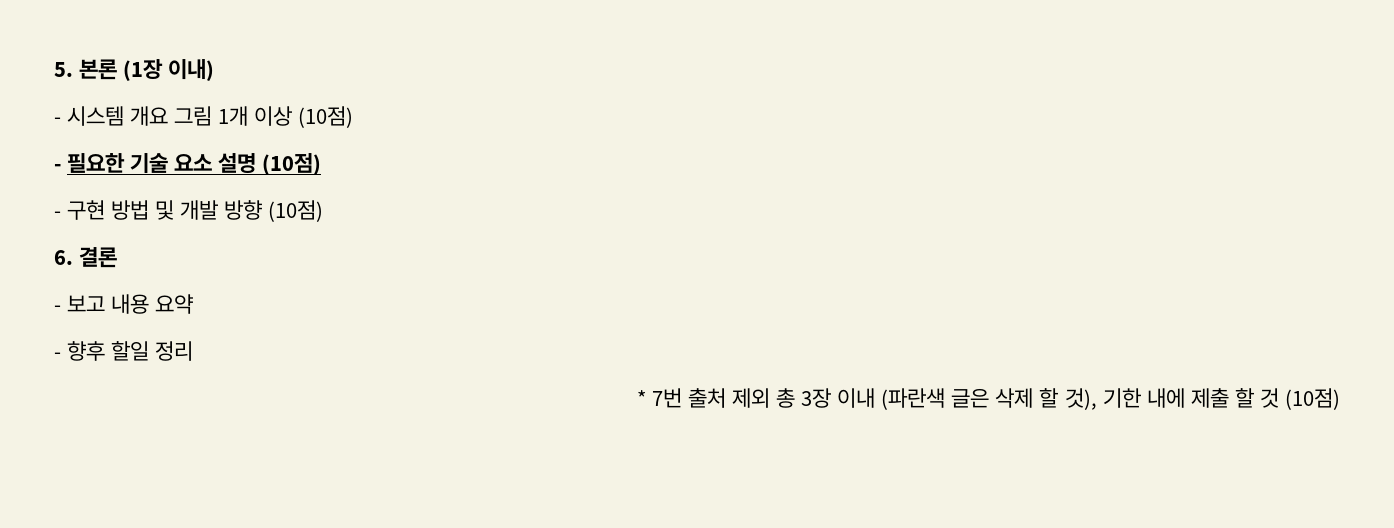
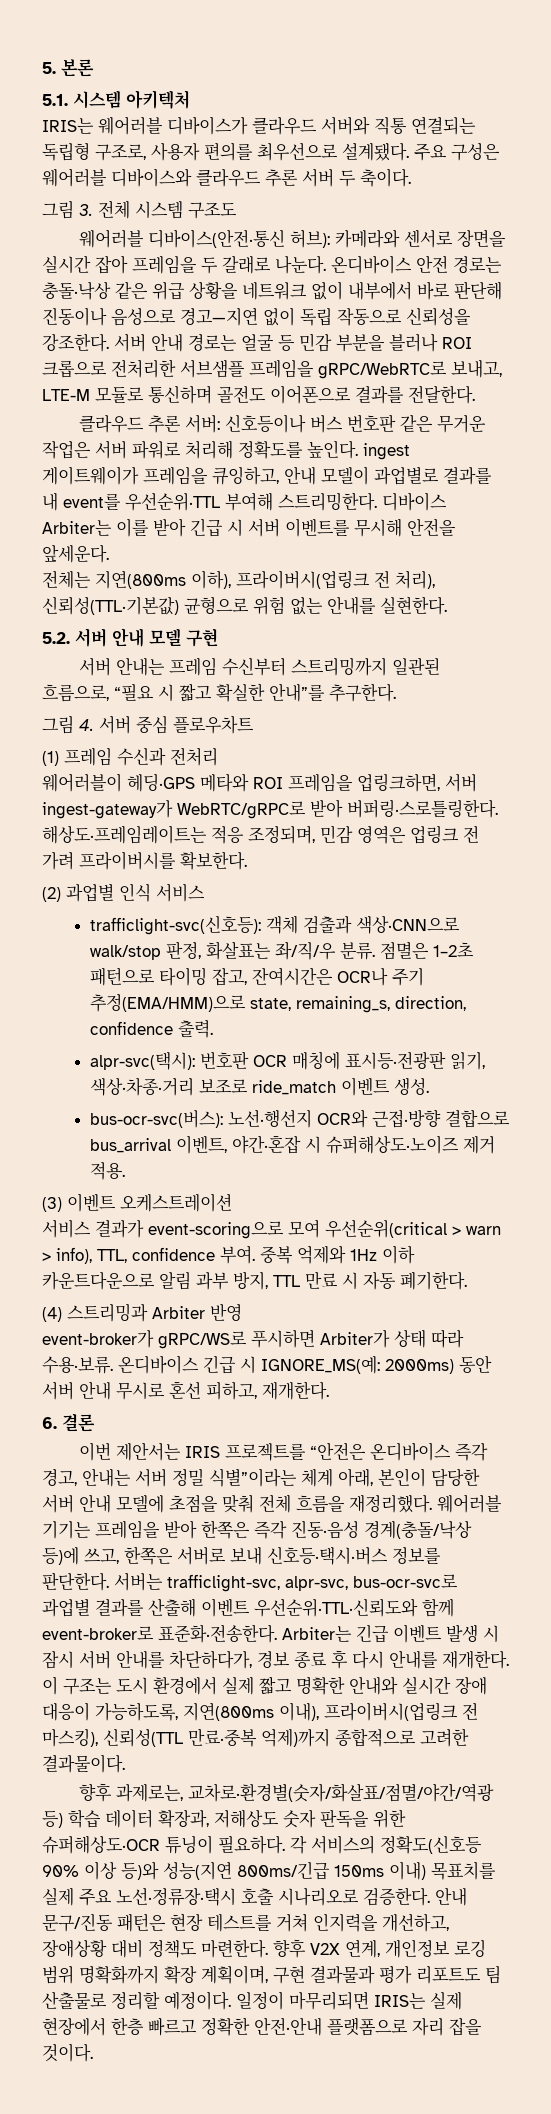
[123,59,215,81] [54,106,354,128] [54,153,322,175] [54,200,324,222] [54,247,118,268] [54,294,194,314] [54,341,194,361] [636,388,1341,410] (1장 이내) // - 시스템 개요 그림 1개 이상 (10점) // - 필요한 기술 요소 설명 (10점) // - 구현 방법 및 개발 방향 (10점) // 6. 결론 // - 보고 내용 요약 // - 향후 할일 정리 // * 7번 출처 제외 총 3장 이내 (파란색 글은 삭제 할 것), 기한 내에 제출 할 것 (10점) -> [42,90,190,109] [42,116,476,135] [42,142,500,161] [42,168,411,187] [42,200,237,219] [79,229,507,248] [42,255,502,274] [42,281,502,300] [42,307,471,326] [42,333,472,352] [42,359,502,379] [42,385,475,404] [79,414,487,433] [42,440,410,460] [42,466,492,485] [42,492,447,511] [42,518,456,537] [42,545,109,563] [42,570,435,589] [42,596,447,615] [42,628,218,647] [79,657,441,676] [42,683,396,702] [42,715,254,734] [42,747,218,766] [42,773,477,792] [42,799,498,819] [42,825,479,844] [42,851,247,870] [42,883,205,902] [89,915,460,935] [89,941,474,960] [89,967,424,986] [89,994,466,1013] [89,1019,213,1038] [89,1051,485,1070] [89,1077,429,1096] [89,1109,510,1128] [89,1135,495,1154] [89,1162,125,1180] [42,1193,232,1212] [42,1219,501,1239] [42,1245,415,1264] [42,1271,467,1290] [42,1303,242,1322] [42,1329,464,1349] [42,1355,492,1374] [42,1381,329,1400] [42,1413,95,1432] [79,1442,489,1461] [42,1468,480,1487] [42,1494,502,1513] [42,1520,472,1539] [42,1546,441,1565] [42,1572,458,1592] [42,1598,454,1617] [42,1624,499,1643] [42,1650,509,1669] [42,1676,487,1695] [42,1702,478,1721] [42,1728,469,1747] [42,1754,125,1773] [79,1783,495,1802] [42,1809,406,1828] [42,1835,482,1854] [42,1861,496,1880] [42,1887,467,1906] [42,1913,449,1932] [42,1939,486,1958] [42,1965,501,1984] [42,1991,462,2010] [42,2017,482,2036] [42,2043,93,2062] // 5.1. 시스템 아키텍처 // IRIS는 웨어러블 디바이스가 클라우드 서버와 직통 연결되는 독립형 구조로, 사용자 편의를 최우선으로 설계됐다. 주요 구성은 웨어러블 디바이스와 클라우드 추론 서버 두 축이다. // 그림 3. 전체 시스템 구조도 // 웨어러블 디바이스(안전·통신 허브): 카메라와 센서로 장면을 실시간 잡아 프레임을 두 갈래로 나눈다. 온디바이스 안전 경로는 충돌·낙상 같은 위급 상황을 네트워크 없이 내부에서 바로 판단해 진동이나 음성으로 경고—지연 없이 독립 작동으로 신뢰성을 강조한다. 서버 안내 경로는 얼굴 등 민감 부분을 블러나 ROI 크롭으로 전처리한 서브샘플 프레임을 gRPC/WebRTC로 보내고, LTE-M 모듈로 통신하며 골전도 이어폰으로 결과를 전달한다. // 클라우드 추론 서버: 신호등이나 버스 번호판 같은 무거운 작업은 서버 파워로 처리해 정확도를 높인다. ingest 게이트웨이가 프레임을 큐잉하고, 안내 모델이 과업별로 결과를 내 event를 우선순위·TTL 부여해 스트리밍한다. 디바이스 Arbiter는 이를 받아 긴급 시 서버 이벤트를 무시해 안전을 앞세운다. // 전체는 지연(800ms 이하), 프라이버시(업링크 전 처리), 신뢰성(TTL·기본값) 균형으로 위험 없는 안내를 실현한다. // 5.2. 서버 안내 모델 구현 // 서버 안내는 프레임 수신부터 스트리밍까지 일관된 흐름으로, “필요 시 짧고 확실한 안내”를 추구한다. // 그림 4. 서버 중심 플로우차트 // (1) 프레임 수신과 전처리 // 웨어러블이 헤딩·GPS 메타와 ROI 프레임을 업링크하면, 서버 ingest-gateway가 WebRTC/gRPC로 받아 버퍼링·스로틀링한다. 해상도·프레임레이트는 적응 조정되며, 민감 영역은 업링크 전 가려 프라이버시를 확보한다. // (2) 과업별 인식 서비스 // trafficlight-svc(신호등): 객체 검출과 색상·CNN으로 walk/stop 판정, 화살표는 좌/직/우 분류. 점멸은 1–2초 패턴으로 타이밍 잡고, 잔여시간은 OCR나 주기 추정(EMA/HMM)으로 state, remaining_s, direction, confidence 출력. // alpr-svc(택시): 번호판 OCR 매칭에 표시등·전광판 읽기, 색상·차종·거리 보조로 ride_match 이벤트 생성. // bus-ocr-svc(버스): 노선·행선지 OCR와 근접·방향 결합으로 bus_arrival 이벤트, 야간·혼잡 시 슈퍼해상도·노이즈 제거 적용. // (3) 이벤트 오케스트레이션 // 서비스 결과가 event-scoring으로 모여 우선순위(critical > warn > info), TTL, confidence 부여. 중복 억제와 1Hz 이하 카운트다운으로 알림 과부 방지, TTL 만료 시 자동 폐기한다. // (4) 스트리밍과 Arbiter 반영 // event-broker가 gRPC/WS로 푸시하면 Arbiter가 상태 따라 수용·보류. 온디바이스 긴급 시 IGNORE_MS(예: 2000ms) 동안 서버 안내 무시로 혼선 피하고, 재개한다. // 6. 결론 // 이번 제안서는 IRIS 프로젝트를 “안전은 온디바이스 즉각 경고, 안내는 서버 정밀 식별”이라는 체계 아래, 본인이 담당한 서버 안내 모델에 초점을 맞춰 전체 흐름을 재정리했다. 웨어러블 기기는 프레임을 받아 한쪽은 즉각 진동·음성 경계(충돌/낙상 등)에 쓰고, 한쪽은 서버로 보내 신호등·택시·버스 정보를 판단한다. 서버는 trafficlight-svc, alpr-svc, bus-ocr-svc로 과업별 결과를 산출해 이벤트 우선순위·TTL·신뢰도와 함께 event-broker로 표준화·전송한다. Arbiter는 긴급 이벤트 발생 시 잠시 서버 안내를 차단하다가, 경보 종료 후 다시 안내를 재개한다. 이 구조는 도시 환경에서 실제 짧고 명확한 안내와 실시간 장애 대응이 가능하도록, 지연(800ms 이내), 프라이버시(업링크 전 마스킹), 신뢰성(TTL 만료·중복 억제)까지 종합적으로 고려한 결과물이다. // 향후 과제로는, 교차로·환경별(숫자/화살표/점멸/야간/역광 등) 학습 데이터 확장과, 저해상도 숫자 판독을 위한 슈퍼해상도·OCR 튜닝이 필요하다. 각 서비스의 정확도(신호등 90% 이상 등)와 성능(지연 800ms/긴급 150ms 이내) 목표치를 실제 주요 노선·정류장·택시 호출 시나리오로 검증한다. 안내 문구/진동 패턴은 현장 테스트를 거쳐 인지력을 개선하고, 장애상황 대비 정책도 마련한다. 향후 V2X 연계, 개인정보 로깅 범위 명확화까지 확장 계획이며, 구현 결과물과 평가 리포트도 팀 산출물로 정리할 예정이다. 일정이 마무리되면 IRIS는 실제 현장에서 한층 빠르고 정확한 안전·안내 플랫폼으로 자리 잡을 것이다.

